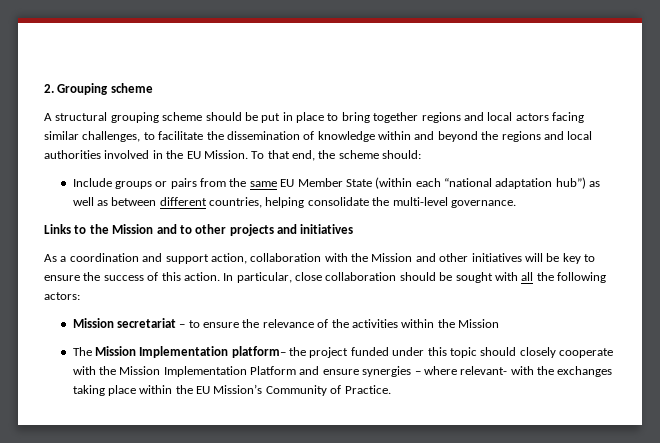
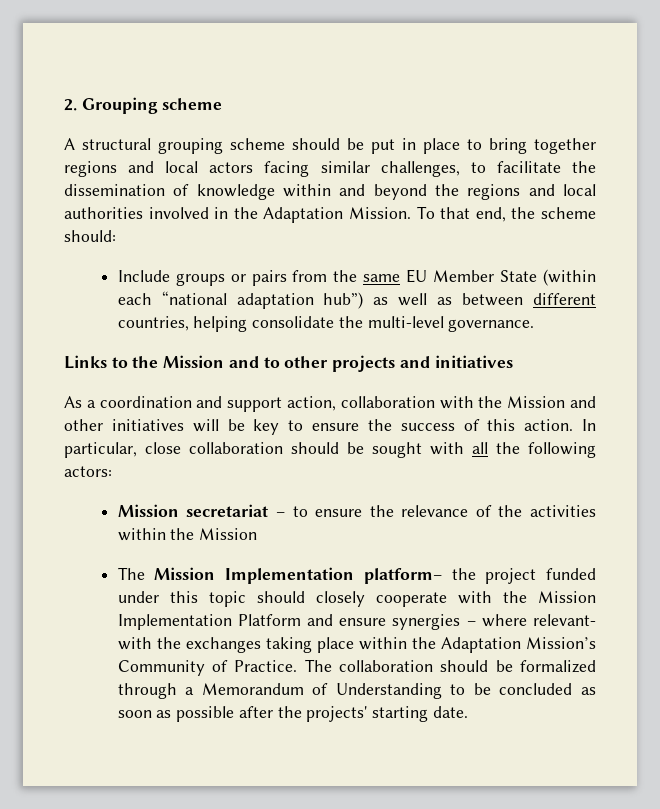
[186,151,201,159] EU -> [263,207,344,223] Adaptation
[196,386,211,394] EU -> [440,637,521,653] Adaptation
(391, 389) none -> [304,659,596,673] [117,683,596,699] [117,706,468,722] The collaboration should be formalized through a Memorandum of Understanding to be concluded as soon as possible after the projects' starting date.

